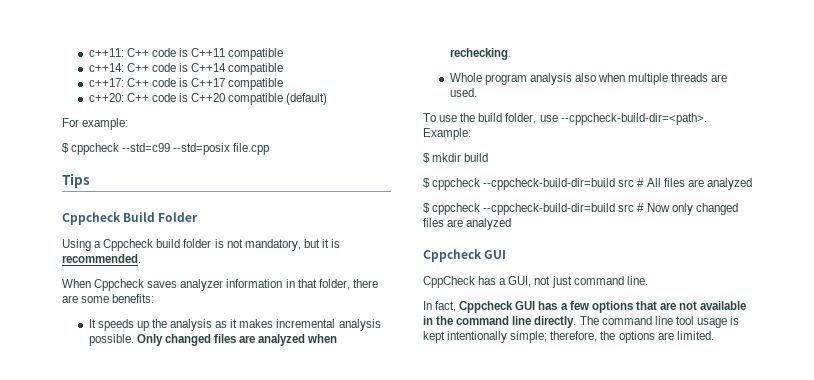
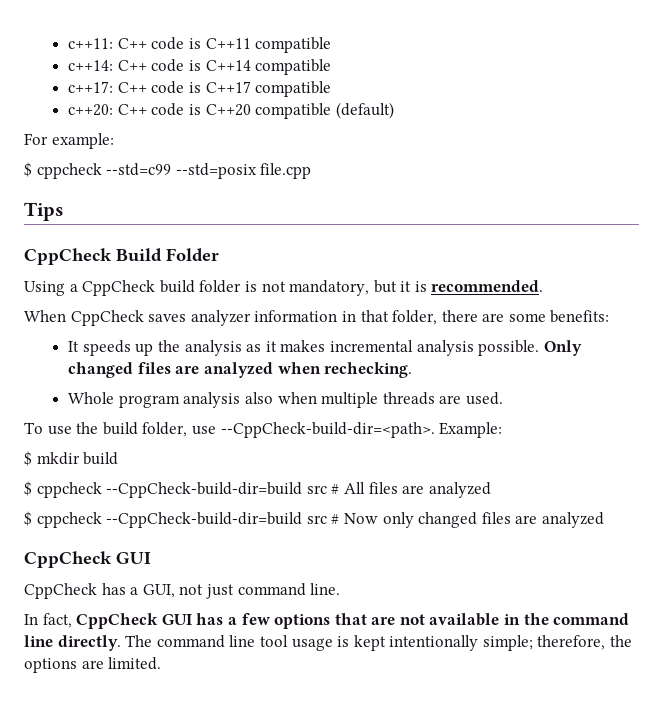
[62,212,121,225] Cppcheck -> [24,248,112,265] CppCheck
[103,239,154,251] Cppcheck -> [82,280,156,296] CppCheck
[94,279,145,291] Cppcheck -> [70,310,144,326] CppCheck
[560,113,707,125] --cppcheck-build-dir=<path>. -> [220,422,435,438] --CppCheck-build-dir=<path>.
[483,178,616,190] --cppcheck-build-dir=build -> [106,482,303,498] --CppCheck-build-dir=build
[483,203,616,215] --cppcheck-build-dir=build -> [106,512,303,528] --CppCheck-build-dir=build
[423,249,482,262] Cppcheck -> [24,551,112,568] CppCheck
[459,301,514,313] Cppcheck -> [76,613,159,629] CppCheck

